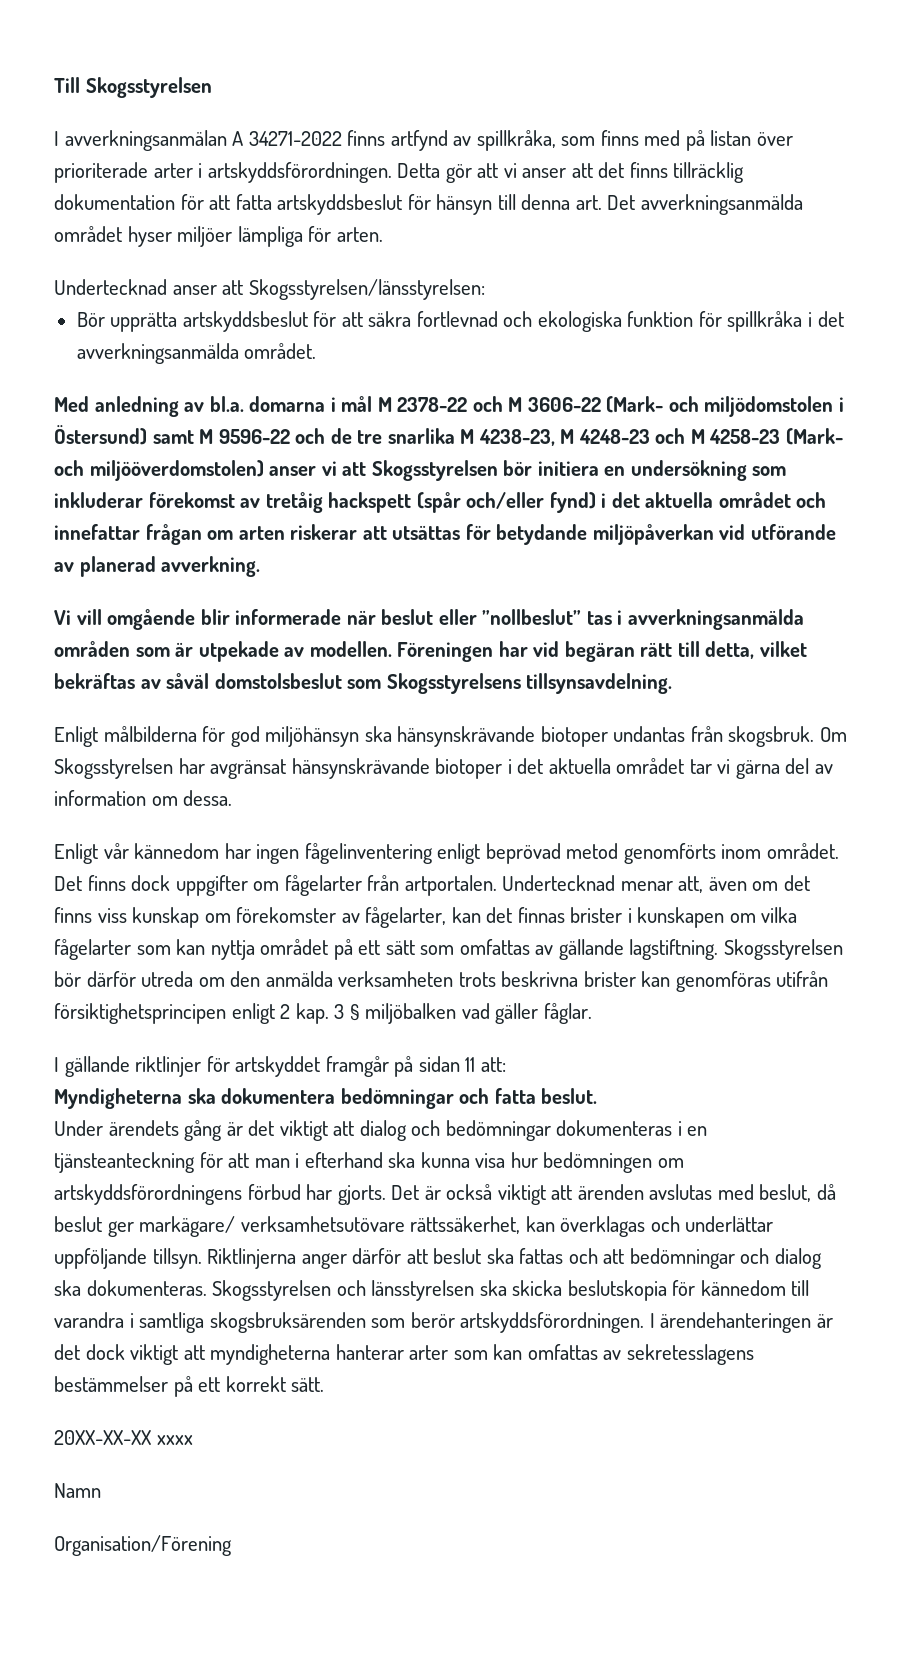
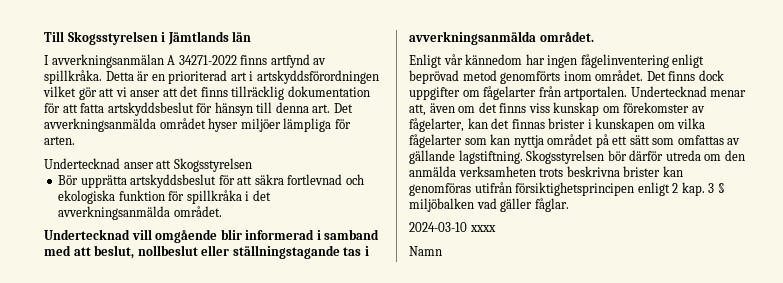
(212, 87) none -> [161,31,252,45] i Jämtlands län
[476,130,793,151] [54,162,441,183] spillkråka, som finns med på listan över prioriterade arter i artskyddsförordningen. Detta -> [44,70,379,84] [43,86,76,97] spillkråka. Detta är en prioriterad art i artskyddsförordningen vilket
[248,279,485,300] Skogsstyrelsen/länsstyrelsen: -> [173,158,252,172] Skogsstyrelsen
[54,396,845,417] [54,425,844,446] [54,460,787,481] [54,492,827,513] [54,524,836,545] [54,556,261,577] [54,609,804,630] [54,641,807,662] [54,673,673,694] [54,726,847,747] [54,758,833,779] [54,790,233,806] Med anledning av bl.a. domarna i mål M 2378-22 och M 3606-22 (Mark- och miljödomstolen i Östersund) samt M 9596-22 och de tre snarlika M 4238-23, M 4248-23 och M 4258-23 (Mark- och miljööverdomstolen) anser vi att Skogsstyrelsen bör initiera en undersökning som inkluderar förekomst av tretåig hackspett (spår och/eller fynd) i det aktuella området och innefattar frågan om arten riskerar att utsättas för betydande miljöpåverkan vid utförande av planerad avverkning. // Vi vill omgående blir informerade när beslut eller ”nollbeslut” tas i avverkningsanmälda områden som är utpekade av modellen. Föreningen har vid begäran rätt till detta, vilket bekräftas av såväl domstolsbeslut som Skogsstyrelsens tillsynsavdelning. // Enligt målbilderna för god miljöhänsyn ska hänsynskrävande biotoper undantas från skogsbruk. Om Skogsstyrelsen har avgränsat hänsynskrävande biotoper i det aktuella området tar vi gärna del av information om dessa. -> [44,229,380,243] [44,245,369,259] [409,31,594,45] Undertecknad vill omgående blir informerad i samband med att beslut, nollbeslut eller ställningstagande tas i avverkningsanmälda området.
[54,1056,506,1077] [54,1088,598,1109] [54,1120,708,1141] [54,1152,684,1173] [54,1184,836,1205] [54,1216,774,1237] [54,1248,822,1269] [54,1280,810,1301] [54,1312,833,1333] [54,1344,754,1365] [54,1376,325,1397] [54,1430,151,1445] I gällande riktlinjer för artskyddet framgår på sidan 11 att: // Myndigheterna ska dokumentera bedömningar och fatta beslut. // Under ärendets gång är det viktigt att dialog och bedömningar dokumenteras i en tjänsteanteckning för att man i efterhand ska kunna visa hur bedömningen om artskyddsförordningens förbud har gjorts. Det är också viktigt att ärenden avslutas med beslut, då beslut ger markägare/ verksamhetsutövare rättssäkerhet, kan överklagas och underlättar uppföljande tillsyn. Riktlinjerna anger därför att beslut ska fattas och att bedömningar och dialog ska dokumenteras. Skogsstyrelsen och länsstyrelsen ska skicka beslutskopia för kännedom till varandra i samtliga skogsbruksärenden som berör artskyddsförordningen. I ärendehanteringen är det dock viktigt att myndigheterna hanterar arter som kan omfattas av sekretesslagens bestämmelser på ett korrekt sätt. // 20XX-XX-XX -> [409,222,467,232] 2024-03-10
[54,1535,232,1556] // Organisation/Förening -> (442, 251) none

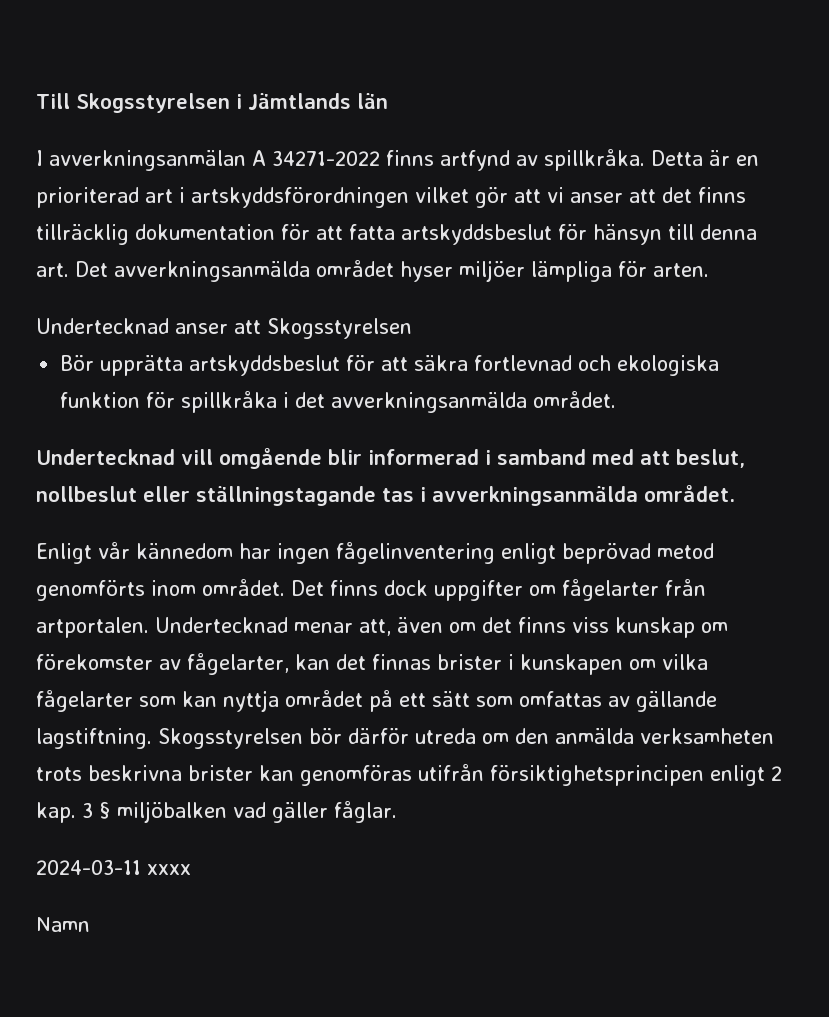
[409,222,467,232] 2024-03-10 -> [36,860,141,875] 2024-03-11

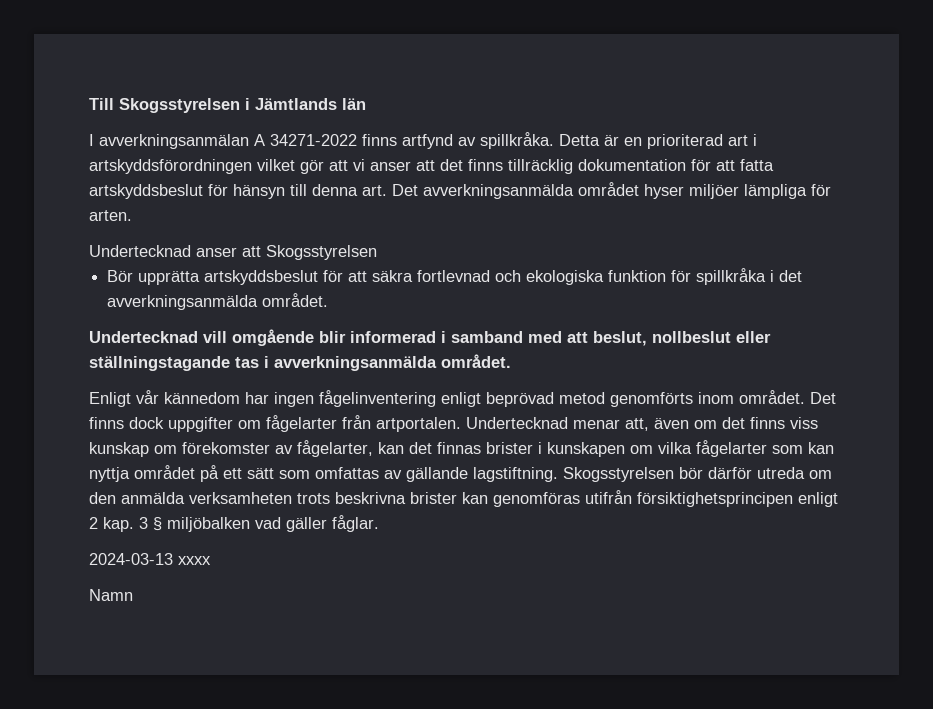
[36,860,141,875] 2024-03-11 -> [89,553,173,565] 2024-03-13

